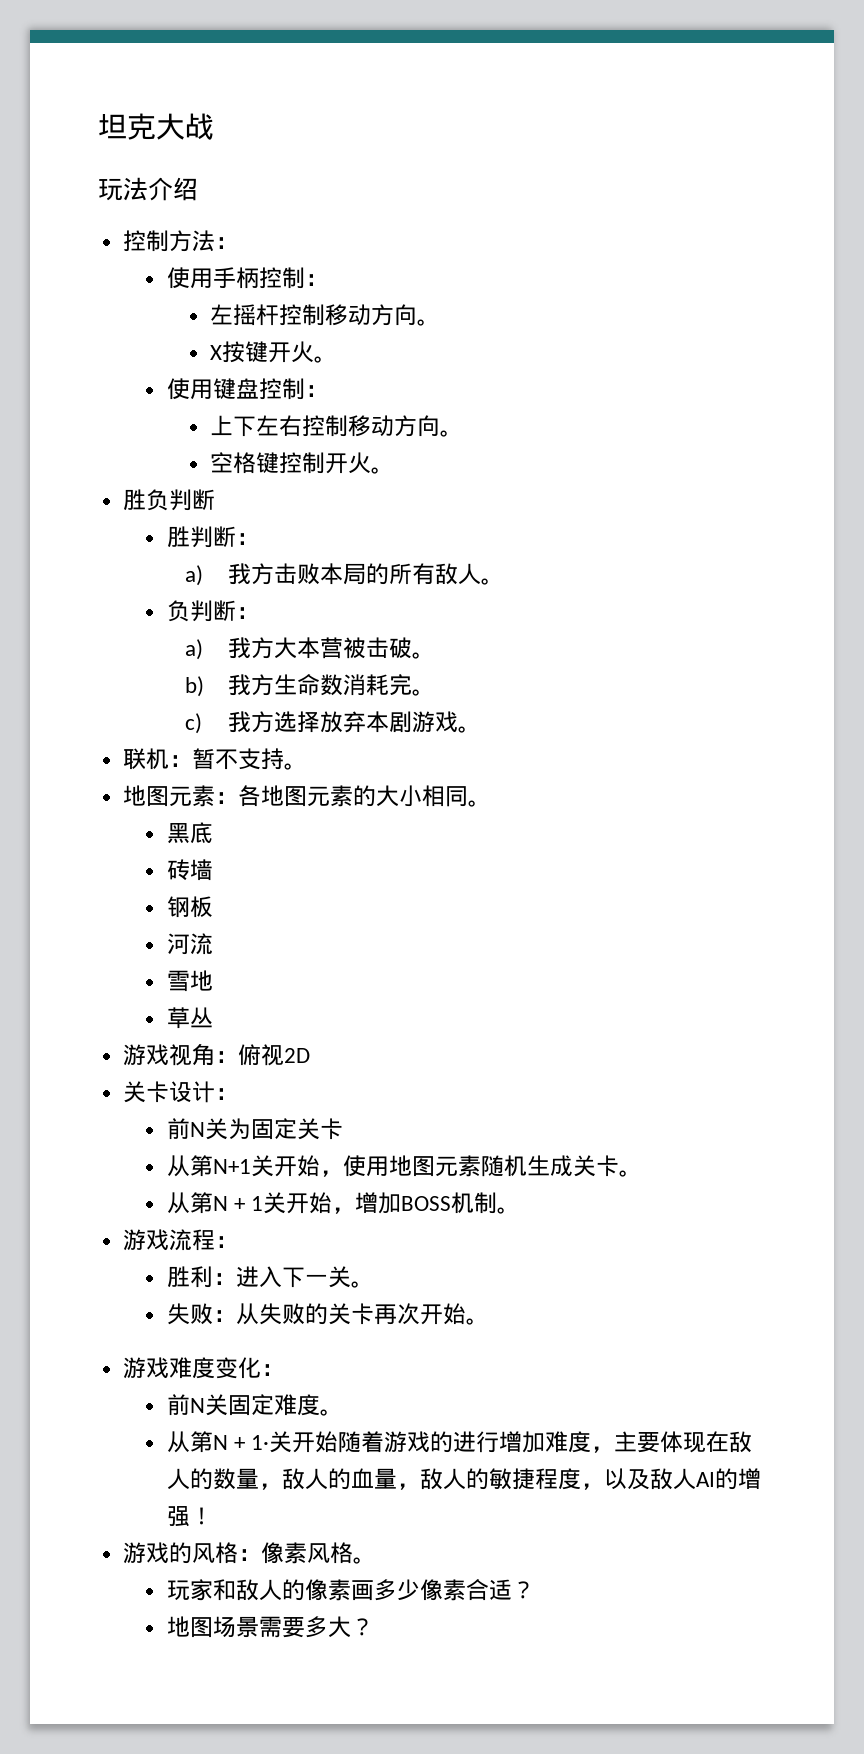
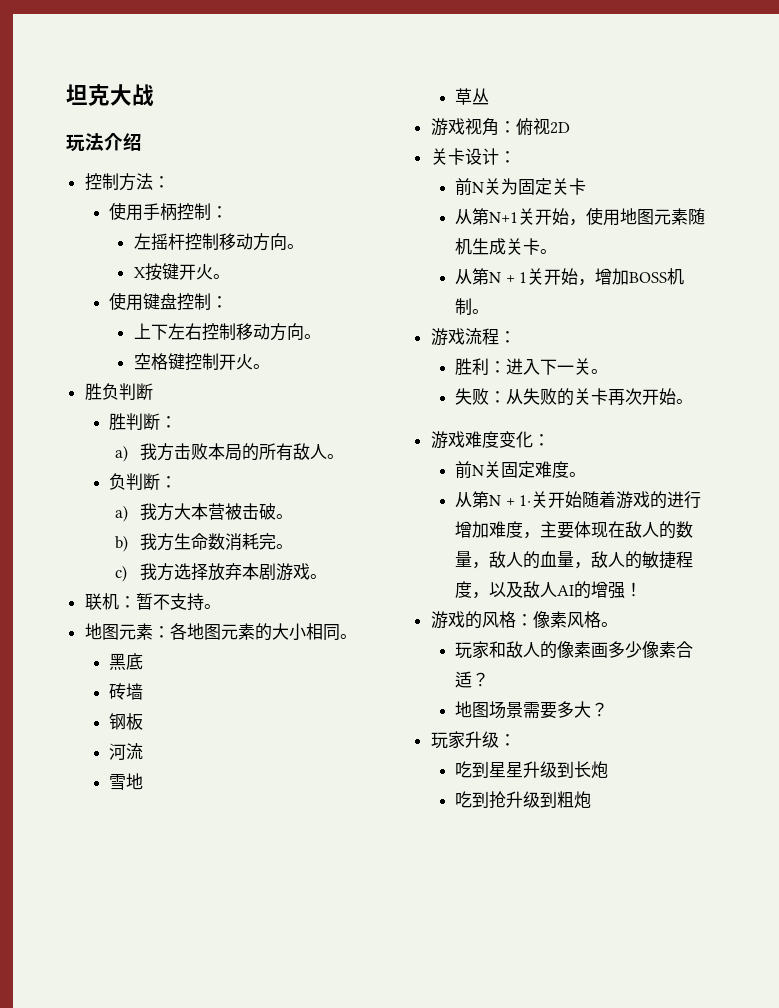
(374, 1627) none -> [430,731,516,749] [455,761,609,779] [455,791,592,809] // 玩家升级： // 吃到星星升级到长炮 // 吃到抢升级到粗炮

